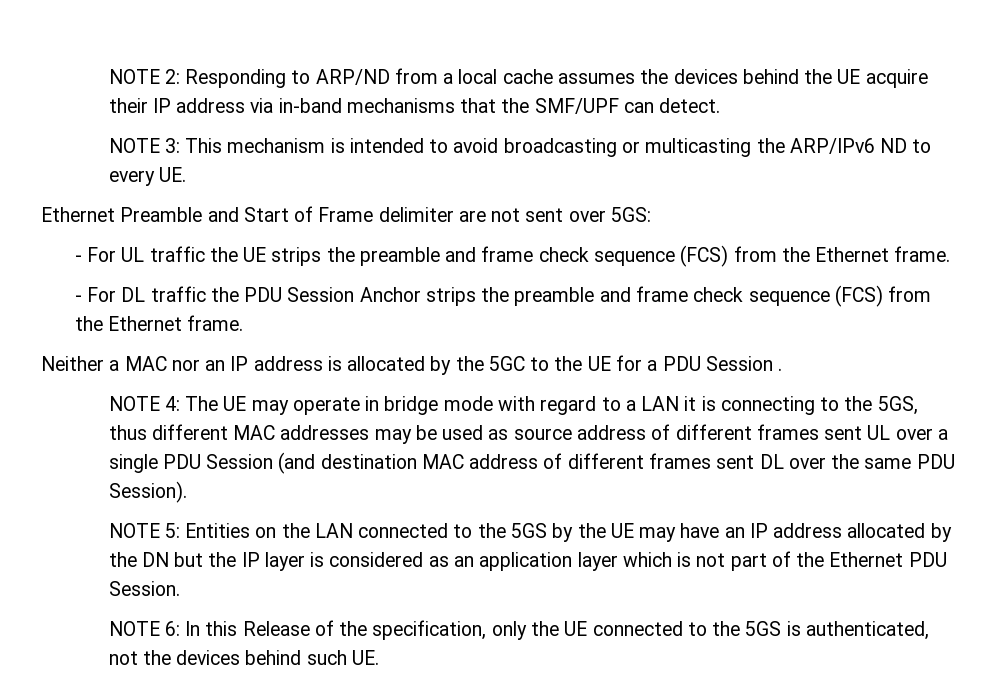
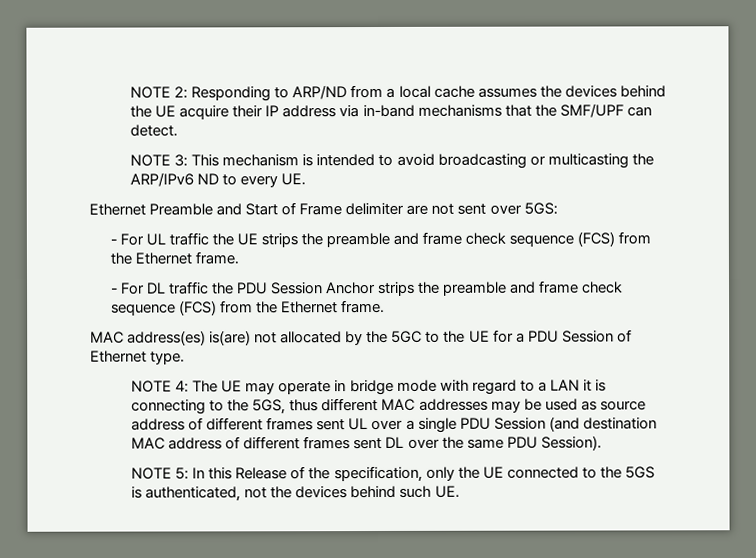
[41,356,342,371] Neither a MAC nor an IP address is -> [90,330,278,346] MAC address(es) is(are) not
[778,368,783,371] . -> [616,329,632,343] [90,350,186,365] of Ethernet type.
[185,523,952,542] [108,551,947,571] [108,581,180,596] [108,621,180,636] Entities on the LAN connected to the 5GS by the UE may have an IP address allocated by the DN but the IP layer is considered as an application layer which is not part of the Ethernet PDU Session. // NOTE 6: -> (190, 473) none

